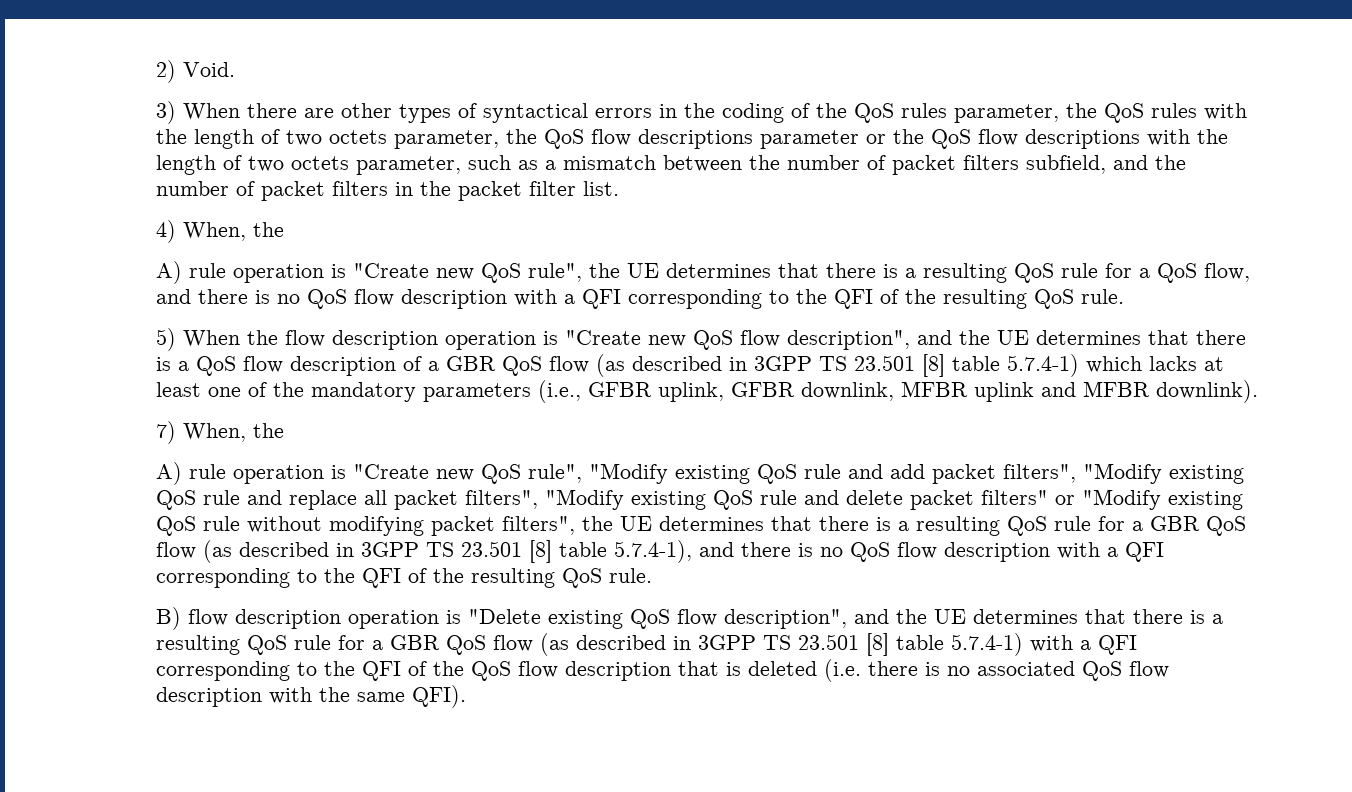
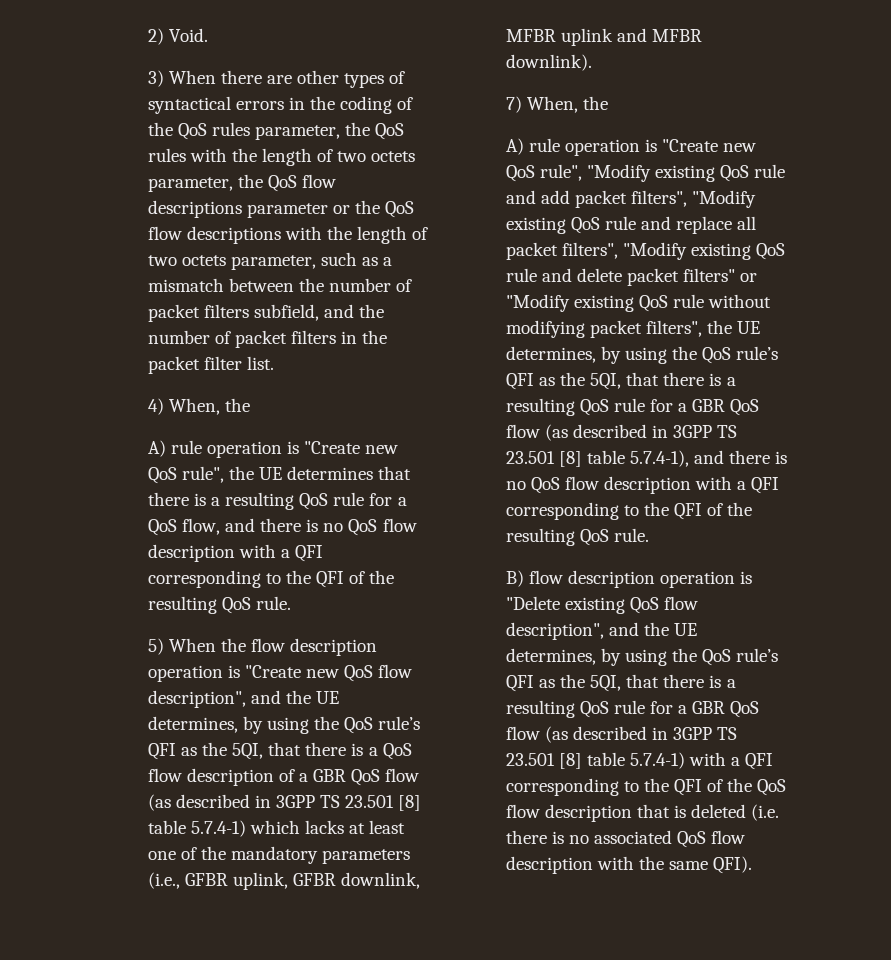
[1036,330,1142,345] determines -> [147,716,421,734] [147,742,264,760] determines, by using the QoS rule’s QFI as the 5QI,
[659,516,765,531] determines -> [505,346,779,364] [505,372,622,390] determines, by using the QoS rule’s QFI as the 5QI,
[973,609,1079,624] determines -> [505,648,779,666] [505,674,622,692] determines, by using the QoS rule’s QFI as the 5QI,

